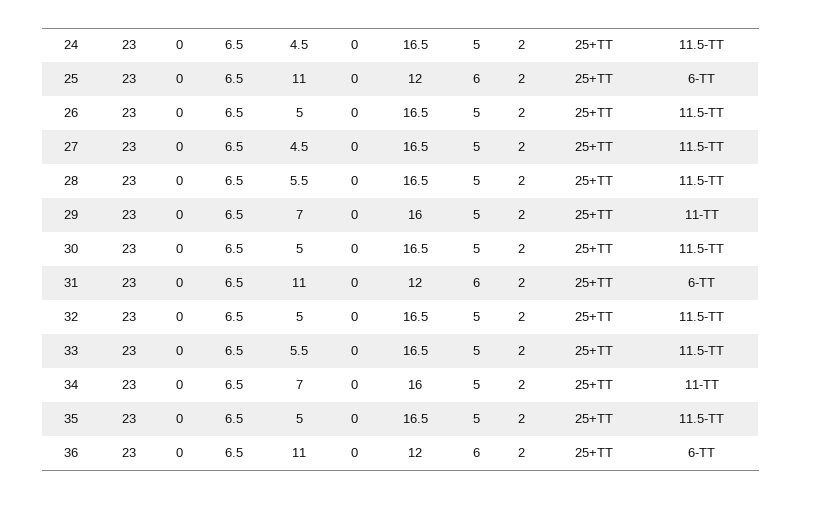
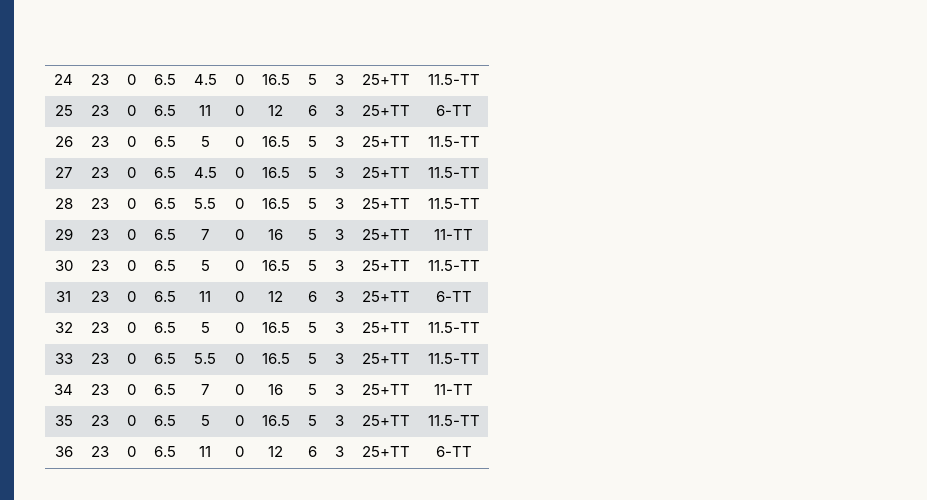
[517,40,525,49] 2 -> [334,74,344,85] 3
[517,74,525,83] 2 -> [334,105,344,116] 3
[517,108,525,117] 2 -> [334,136,344,147] 3
[517,142,525,151] 2 -> [334,167,344,178] 3
[517,176,525,185] 2 -> [334,198,344,209] 3
[517,210,525,219] 2 -> [334,229,344,240] 3
[517,244,525,253] 2 -> [334,260,344,271] 3
[517,278,525,287] 2 -> [334,291,344,302] 3
[517,312,525,321] 2 -> [334,322,344,333] 3
[517,346,525,355] 2 -> [334,353,344,364] 3
[517,380,525,389] 2 -> [334,384,344,395] 3
[517,414,525,423] 2 -> [334,415,344,426] 3
[517,448,525,457] 2 -> [334,446,344,457] 3

